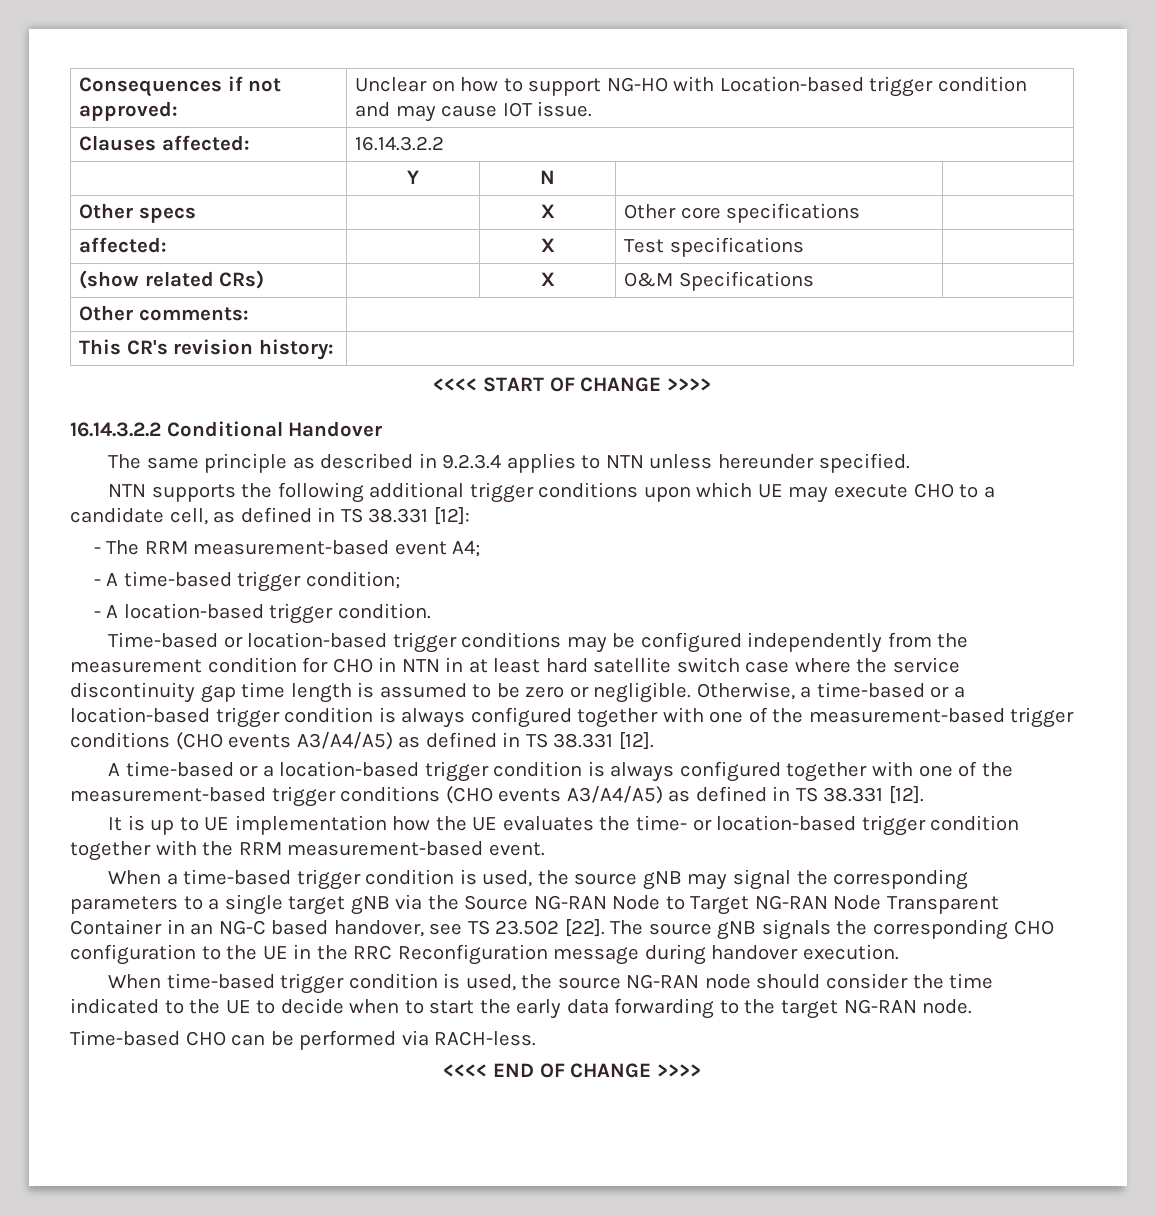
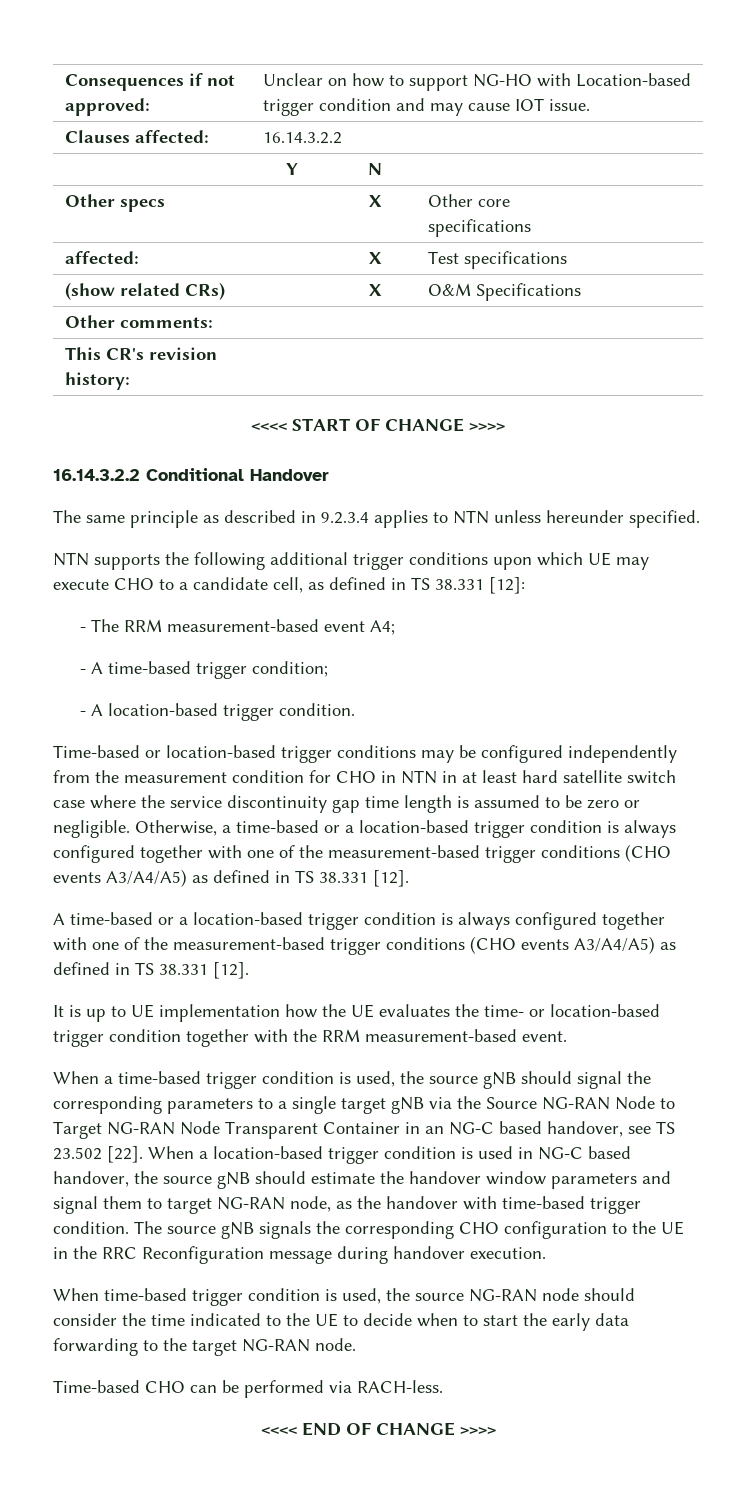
[687,873,728,890] may -> [521,1071,572,1084] should
(605, 928) none -> [148,1146,631,1164] [53,1171,671,1189] [53,1196,641,1214] [53,1221,129,1234] When a location-based trigger condition is used in NG-C based handover, the source gNB should estimate the handover window parameters and signal them to target NG-RAN node, as the handover with time-based trigger condition.

